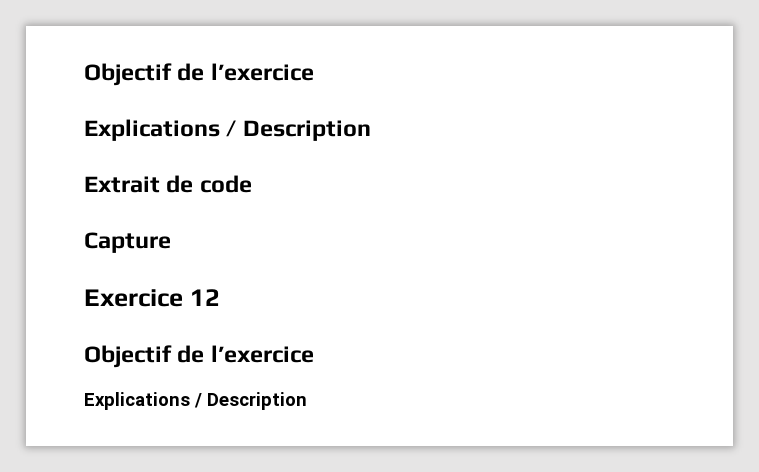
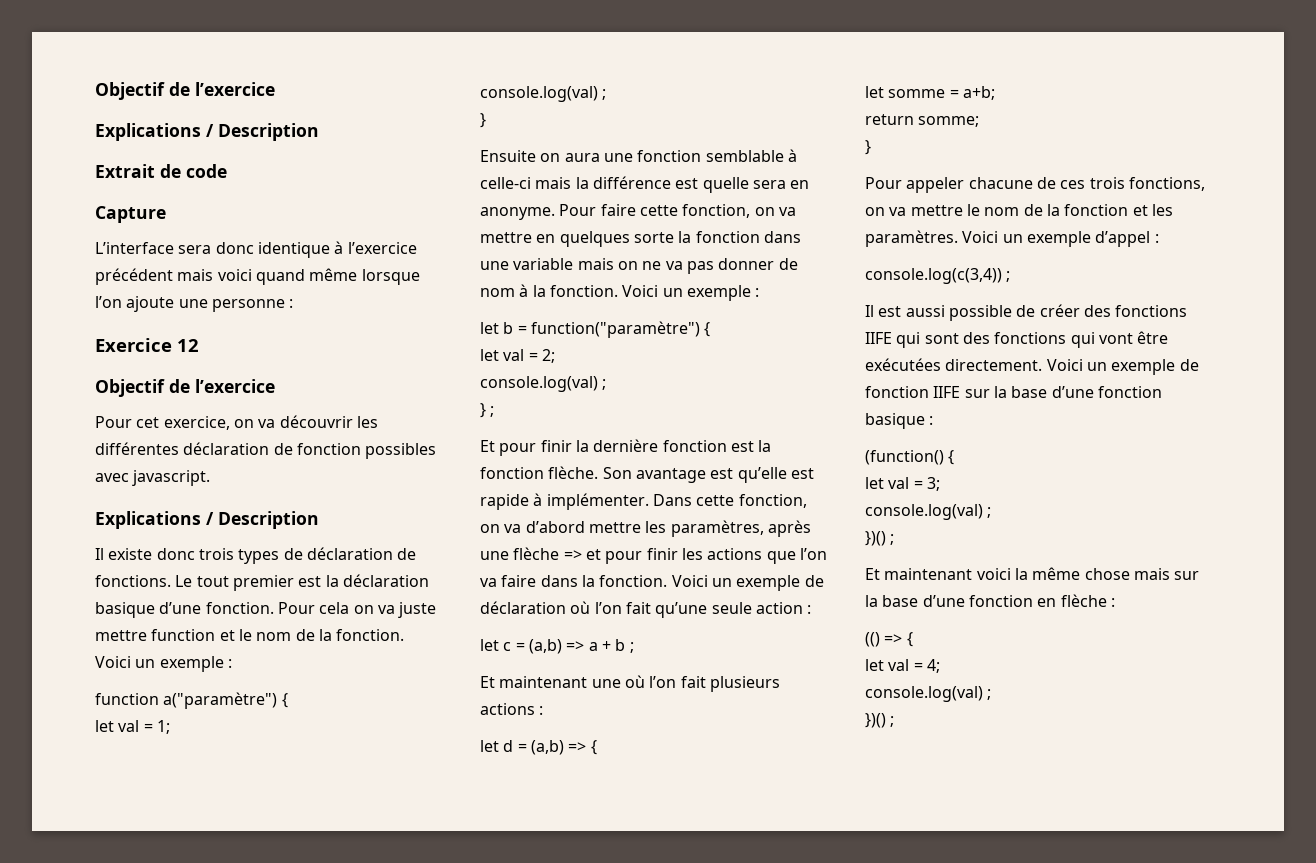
(171, 242) none -> [95,241,417,258] [95,268,420,285] [95,296,294,312] // L’interface sera donc identique à l’exercice précédent mais voici quand même lorsque l’on ajoute une personne :
[84,392,307,410] Explications / Description -> [95,415,378,430] [95,442,437,459] [95,470,211,486] [95,511,319,529] [95,547,417,564] [95,574,429,591] [95,602,437,618] [95,629,405,641] [95,656,232,672] [95,692,288,709] [95,720,170,734] [480,86,607,102] [480,113,486,128] [480,149,797,162] [480,176,810,193] [480,204,796,220] [480,231,801,247] [480,258,798,274] [480,284,760,301] [480,321,711,338] [480,349,555,363] [480,376,607,392] [480,403,495,418] [480,439,772,456] [480,466,814,483] [480,493,807,510] [480,520,811,537] [480,547,827,564] [480,575,824,591] [480,601,812,618] [480,639,634,654] [480,675,780,692] [480,703,544,715] [480,740,597,755] [865,86,995,100] [865,114,980,127] [865,140,871,155] [865,177,1205,193] [865,204,1173,216] [865,230,1159,247] [865,268,1011,284] [865,304,1188,321] [865,331,1169,348] [865,358,1199,375] [865,386,1162,398] [865,413,934,429] [865,450,955,465] [865,477,940,491] [865,504,992,520] [865,531,895,546] [865,567,1200,580] [865,594,1115,607] [865,632,913,647] [865,659,940,673] [865,686,992,702] [865,713,895,728] Pour cet exercice, on va découvrir les différentes déclaration de fonction possibles avec javascript. // Explications / Description // Il existe donc trois types de déclaration de fonctions. Le tout premier est la déclaration basique d’une fonction. Pour cela on va juste mettre function et le nom de la fonction. Voici un exemple : // function a("paramètre") { // let val = 1; // console.log(val) ; // } // Ensuite on aura une fonction semblable à celle-ci mais la différence est quelle sera en anonyme. Pour faire cette fonction, on va mettre en quelques sorte la fonction dans une variable mais on ne va pas donner de nom à la fonction. Voici un exemple : // let b = function("paramètre") { // let val = 2; // console.log(val) ; // } ; // Et pour finir la dernière fonction est la fonction flèche. Son avantage est qu’elle est rapide à implémenter. Dans cette fonction, on va d’abord mettre les paramètres, après une flèche => et pour finir les actions que l’on va faire dans la fonction. Voici un exemple de déclaration où l’on fait qu’une seule action : // let c = (a,b) => a + b ; // Et maintenant une où l’on fait plusieurs actions : // let d = (a,b) => { // let somme = a+b; // return somme; // } // Pour appeler chacune de ces trois fonctions, on va mettre le nom de la fonction et les paramètres. Voici un exemple d’appel : // console.log(c(3,4)) ; // Il est aussi possible de créer des fonctions IIFE qui sont des fonctions qui vont être exécutées directement. Voici un exemple de fonction IIFE sur la base d’une fonction basique : // (function() { // let val = 3; // console.log(val) ; // })() ; // Et maintenant voici la même chose mais sur la base d’une fonction en flèche : // (() => { // let val = 4; // console.log(val) ; // })() ;

